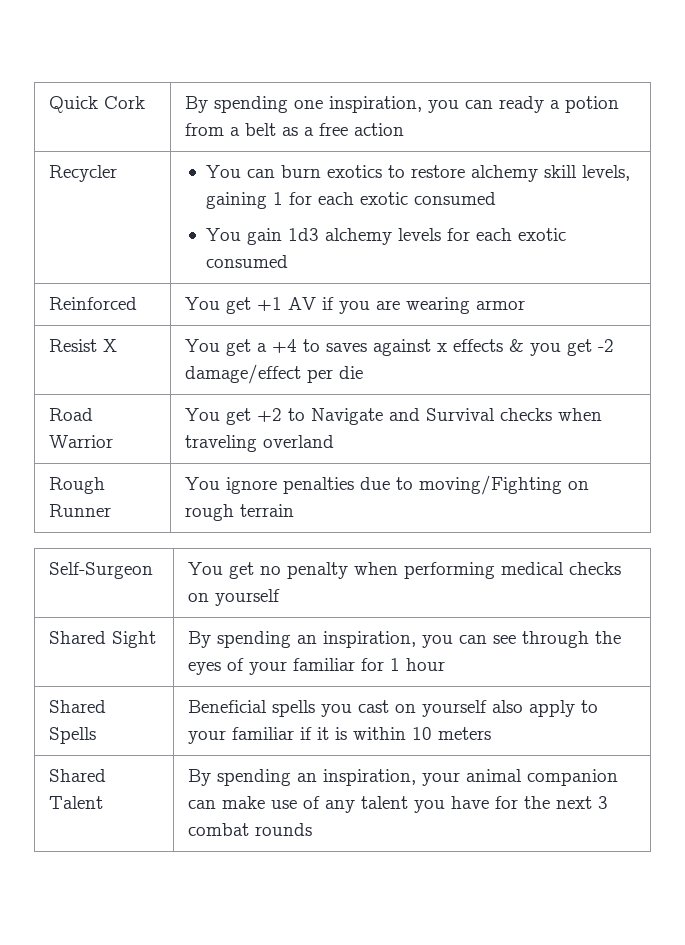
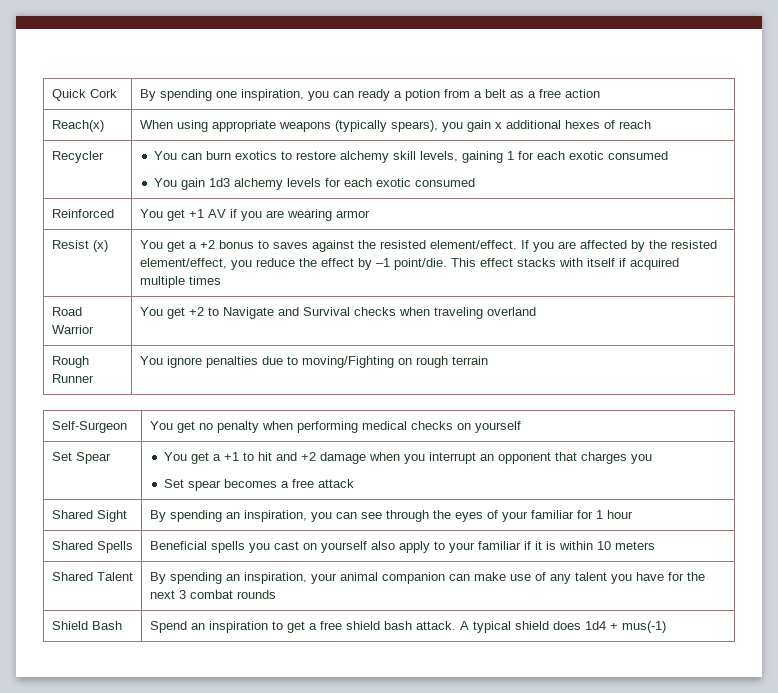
(405, 129) none -> [51,120,104,132] [139,120,651,132] // Reach(x) | When using appropriate weapons (typically spears), you gain x additional hexes of reach
[103,339,118,352] [185,339,298,356] X | You get a +4 -> [92,240,108,252] [139,240,254,252] (x) | You get a +2 bonus
[437,339,615,356] [185,364,364,384] x effects & you get -2 damage/effect per die -> [357,240,717,252] [139,258,679,270] [139,276,221,288] the resisted element/effect. If you are affected by the resisted element/effect, you reduce the effect by –1 point/die. This effect stacks with itself if acquired multiple times
(281, 597) none -> [51,452,111,464] [163,452,652,464] [163,479,354,491] // Set Spear | You get a +1 to hit and +2 damage when you interrupt an opponent that charges you // Set spear becomes a free attack
(313, 829) none -> [51,621,122,630] [149,621,666,633] // Shield Bash | Spend an inspiration to get a free shield bash attack. A typical shield does 1d4 + mus(-1)

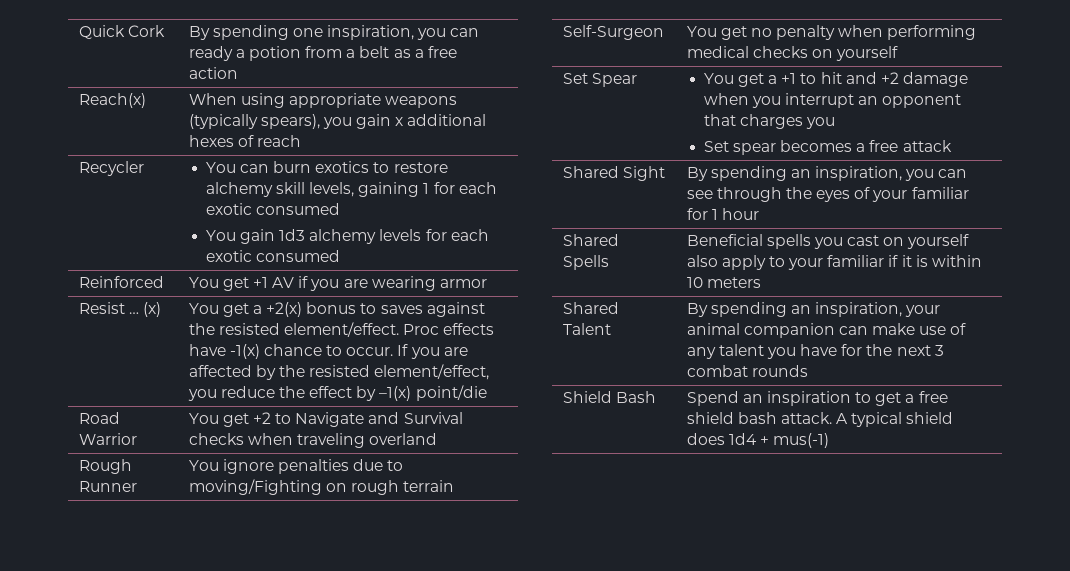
(89, 244) none -> [128,312,139,314] …
[199,240,215,249] +2 -> [266,302,303,317] +2(x)
(517, 244) none -> [403,323,495,335] [188,344,394,359] Proc effects have -1(x) chance to occur.
[375,258,679,270] [139,276,221,288] –1 point/die. This effect stacks with itself if acquired multiple times -> [379,385,487,401] –1(x) point/die

